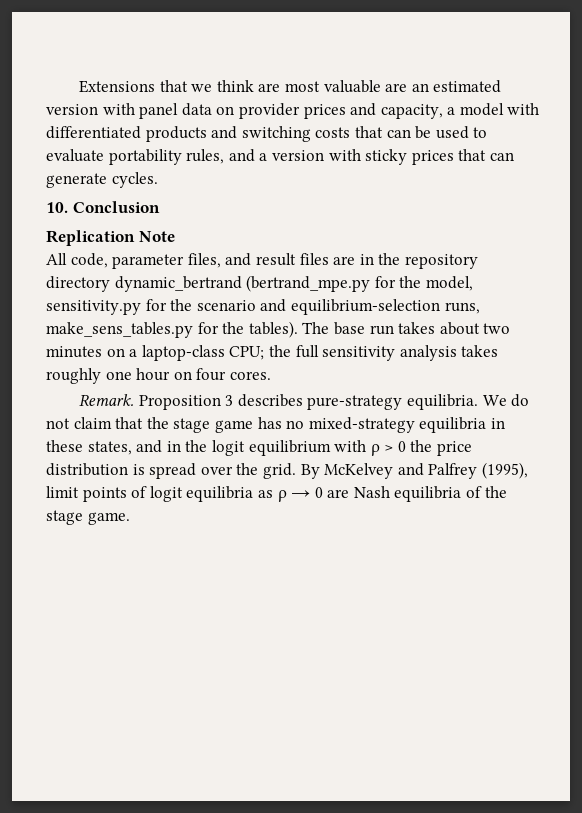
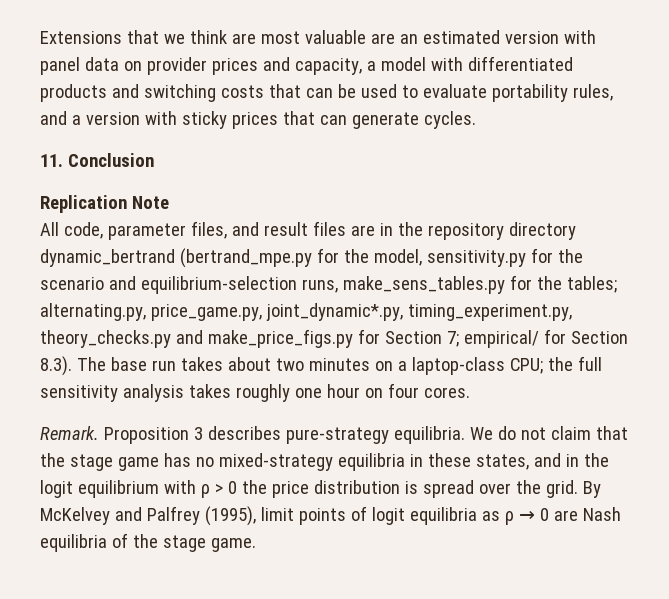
[46,202,68,213] 10. -> [40,154,63,167] 11.
[248,321,298,338] tables). -> [566,276,617,293] [40,303,572,321] [40,329,628,348] [40,356,72,376] tables; alternating.py, price_game.py, joint_dynamic*.py, timing_experiment.py, theory_checks.py and make_price_figs.py for Section 7; empirical/ for Section 8.3).

